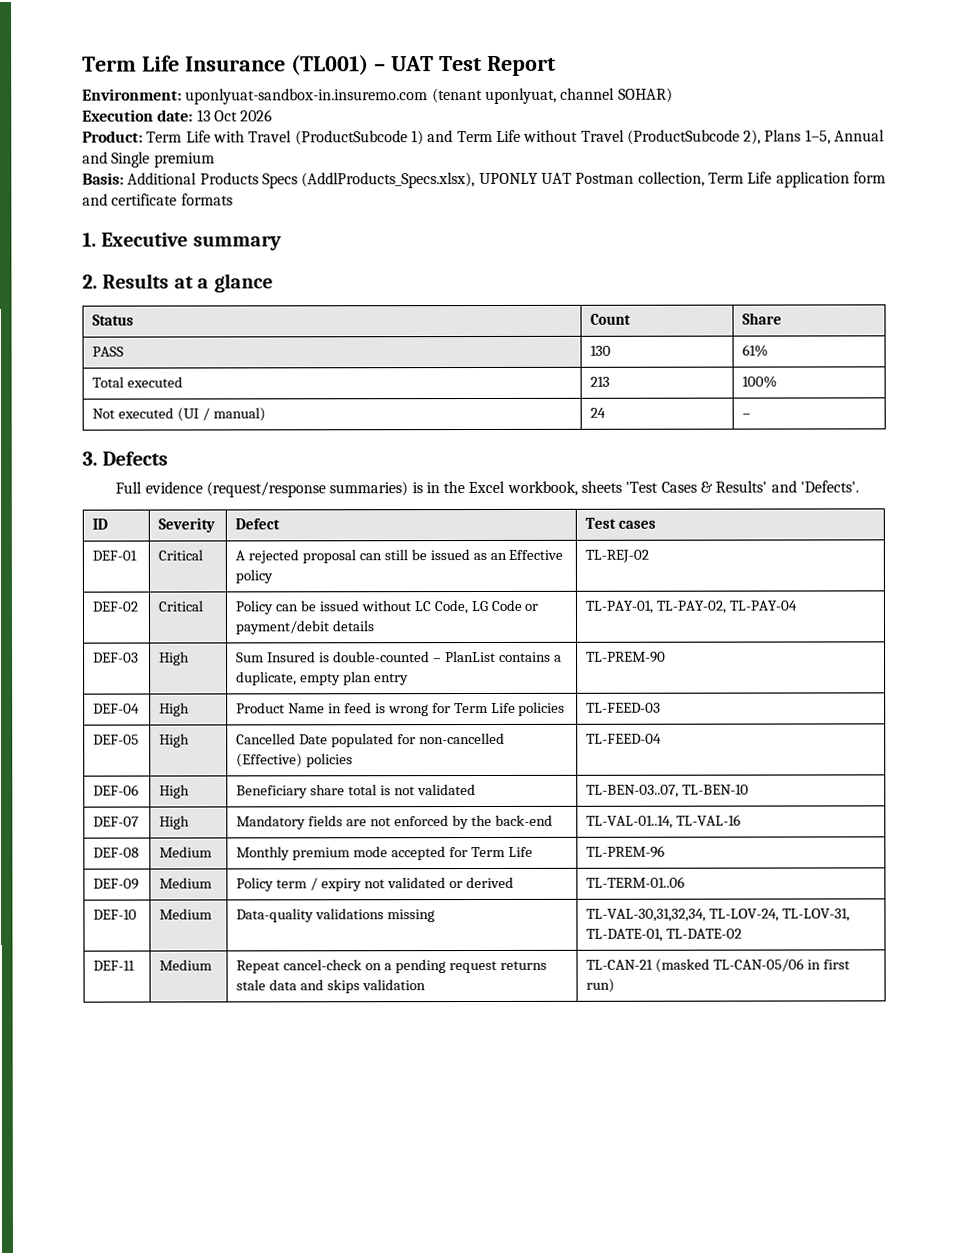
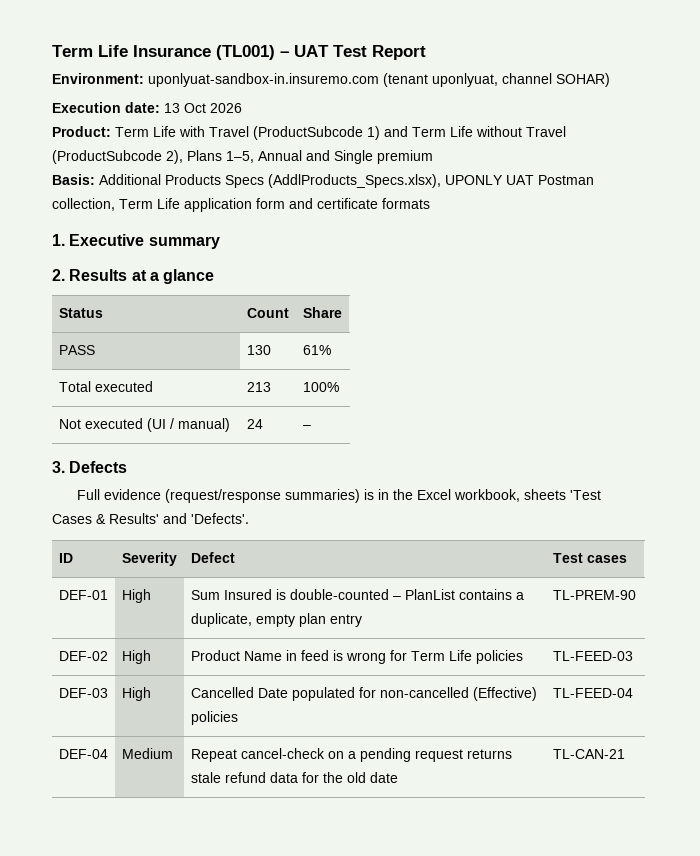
[158,549,204,561] [235,549,564,564] [235,569,274,584] [585,549,650,563] [92,601,139,612] [158,600,204,612] [235,599,539,615] [235,620,376,635] [585,600,798,614] [93,652,140,663] | Critical | A rejected proposal can still be issued as an Effective policy | TL-REJ-02 // DEF-02 | Critical | Policy can be issued without LC Code, LG Code or payment/debit details | TL-PAY-01, TL-PAY-02, TL-PAY-04 // DEF-03 -> (108, 595) none
[93,703,141,714] DEF-04 -> [58,651,108,661] DEF-02
[93,734,140,745] DEF-05 -> [58,688,108,698] DEF-03
[93,784,140,796] [159,784,191,799] [236,784,476,799] [586,784,750,798] [93,816,140,827] [159,815,191,830] [236,814,553,830] [586,814,742,829] [93,847,140,858] [159,846,213,858] [236,846,533,861] [586,845,666,858] [93,878,140,890] [159,877,213,889] [236,876,514,892] [586,876,686,888] [93,909,138,920] [159,908,213,920] [236,908,436,923] [586,908,851,922] [586,928,743,942] [93,960,136,971] DEF-06 | High | Beneficiary share total is not validated | TL-BEN-03..07, TL-BEN-10 // DEF-07 | High | Mandatory fields are not enforced by the back-end | TL-VAL-01..14, TL-VAL-16 // DEF-08 | Medium | Monthly premium mode accepted for Term Life | TL-PREM-96 // DEF-09 | Medium | Policy term / expiry not validated or derived | TL-TERM-01..06 // DEF-10 | Medium | Data-quality validations missing | TL-VAL-30,31,32,34, TL-LOV-24, TL-LOV-31, TL-DATE-01, TL-DATE-02 // DEF-11 -> [58,749,108,759] DEF-04
[269,979,426,994] [586,958,850,973] [586,978,616,993] data and skips validation | TL-CAN-21 (masked TL-CAN-05/06 in first run) -> [224,772,398,783] [552,749,625,759] refund data for the old date | TL-CAN-21

